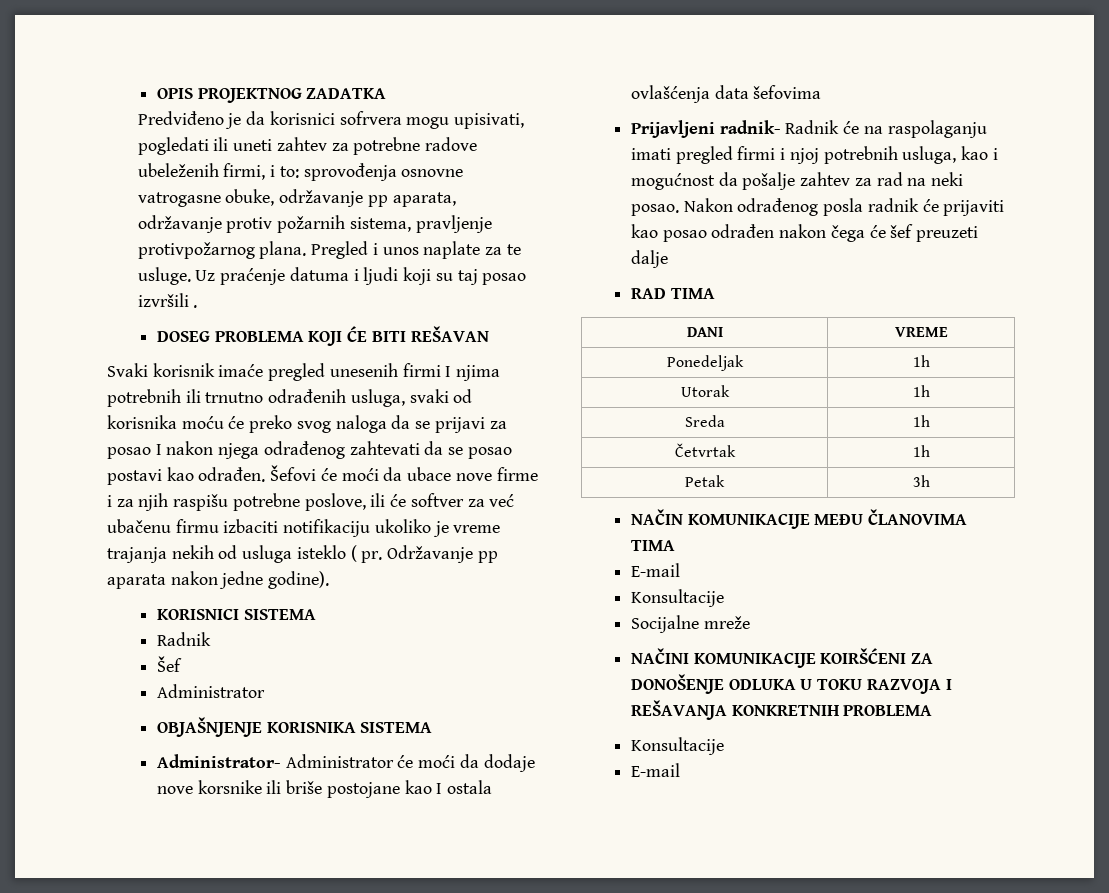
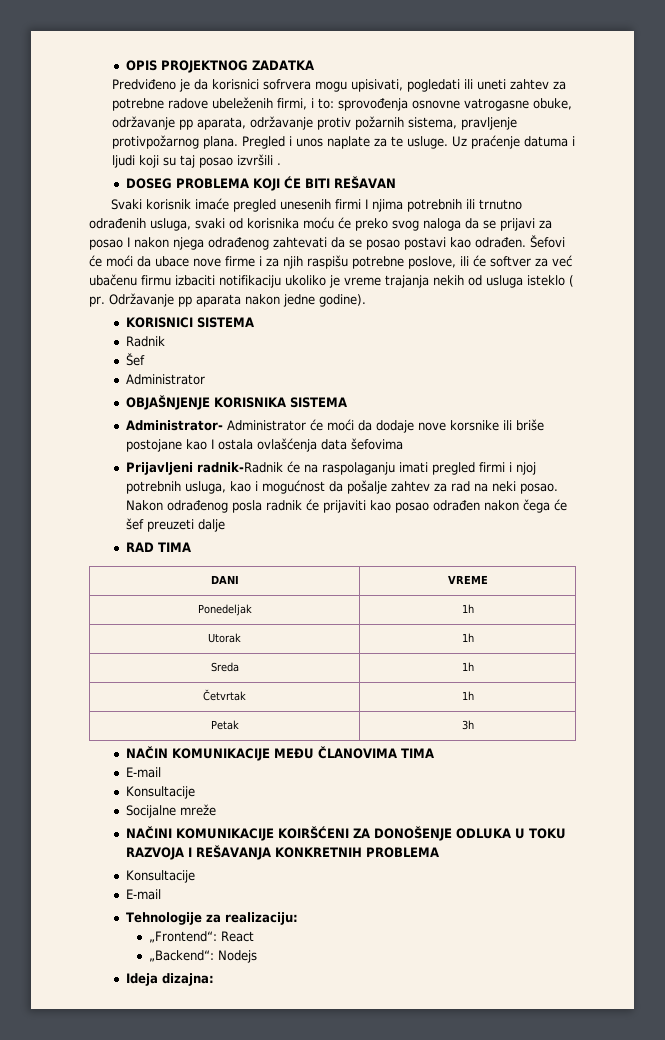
[719,120,840,134] radnik- Radnik -> [196,462,283,473] radnik-Radnik
(681, 770) none -> [125,912,298,925] [148,931,254,943] [148,950,257,963] [125,973,214,986] // Tehnologije za realizaciju: // „Frontend“: React // „Backend“: Nodejs // Ideja dizajna:

